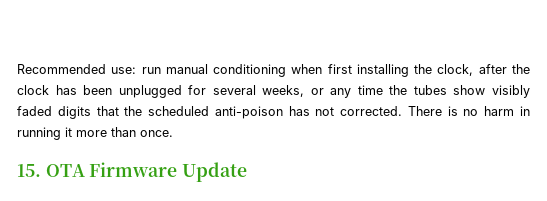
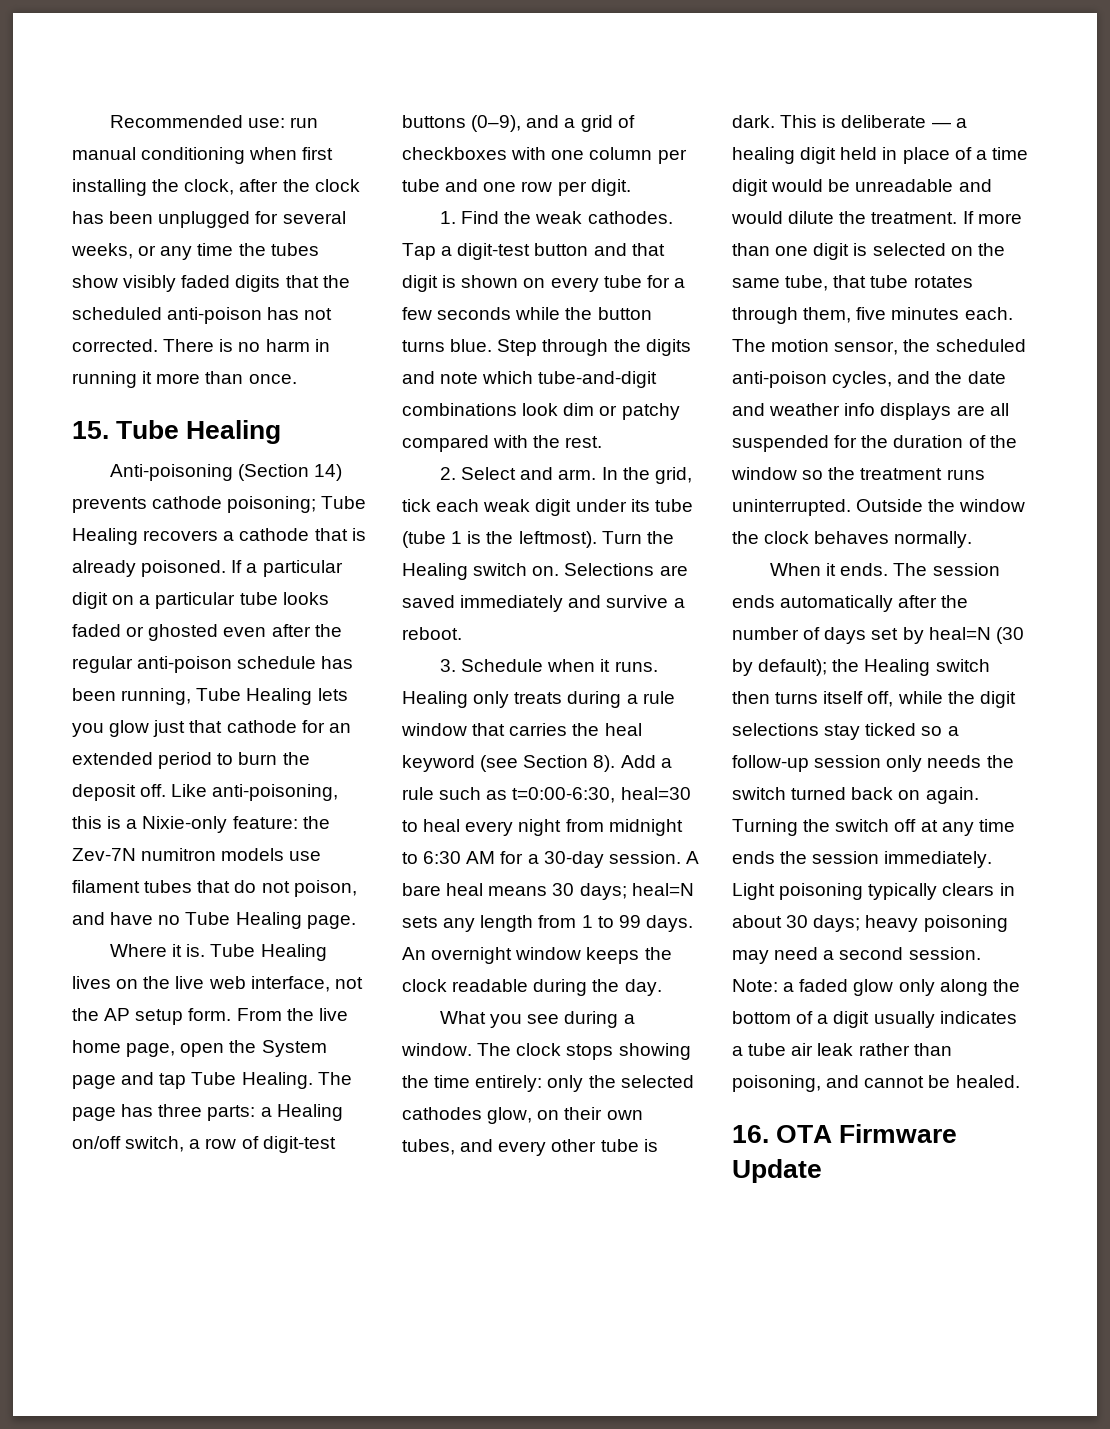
(41, 170) none -> [116,420,282,444] [110,464,343,481] [72,496,367,513] [72,528,366,545] [72,560,343,577] [72,592,329,609] [72,624,342,641] [72,656,354,673] [72,688,348,705] [72,720,351,737] [72,752,310,769] [72,784,339,801] [72,816,330,833] [72,848,322,861] [72,880,357,897] [72,912,356,929] [110,944,327,961] [72,976,363,992] [72,1008,348,1025] [72,1040,327,1057] [72,1072,352,1089] [72,1104,343,1121] [72,1136,336,1153] [402,115,635,132] [402,147,687,164] [402,179,631,196] [440,211,673,224] [402,243,665,260] [402,275,685,292] [402,307,652,320] [402,339,691,356] [402,371,658,388] [402,403,680,420] [402,435,603,452] [440,467,692,484] [402,499,693,516] [402,531,674,548] [402,563,688,580] [402,595,685,612] [402,627,462,640] [440,659,658,672] [402,691,675,708] [401,723,642,736] [402,755,672,772] [402,787,691,803] [402,819,683,836] [402,851,699,868] [402,883,694,900] [402,915,693,932] [402,947,672,964] [402,979,662,996] [440,1011,635,1028] [401,1043,691,1060] [402,1075,694,1092] [402,1107,643,1124] [402,1139,658,1156] [732,115,967,128] [732,147,1028,164] [732,179,992,196] [731,211,1022,224] [732,243,1005,260] [732,275,973,291] [732,307,1013,324] [732,339,1026,355] [732,371,1006,388] [732,403,1009,420] [732,435,1017,452] [731,467,985,480] [732,499,1026,516] [732,531,973,548] [770,563,1000,576] [732,595,969,612] [732,627,1024,644] [732,659,990,676] [732,691,1016,708] [732,723,959,740] [732,755,1014,772] [732,787,979,804] [732,819,1015,836] [732,851,993,868] [732,883,1015,900] [732,915,1008,932] [732,947,981,964] [732,979,1020,996] [732,1011,1017,1028] [732,1043,952,1056] [732,1075,1020,1092] [732,1125,769,1143] Tube Healing // Anti-poisoning (Section 14) prevents cathode poisoning; Tube Healing recovers a cathode that is already poisoned. If a particular digit on a particular tube looks faded or ghosted even after the regular anti-poison schedule has been running, Tube Healing lets you glow just that cathode for an extended period to burn the deposit off. Like anti-poisoning, this is a Nixie-only feature: the Zev-7N numitron models use filament tubes that do not poison, and have no Tube Healing page. // Where it is. Tube Healing lives on the live web interface, not the AP setup form. From the live home page, open the System page and tap Tube Healing. The page has three parts: a Healing on/off switch, a row of digit-test buttons (0–9), and a grid of checkboxes with one column per tube and one row per digit. // 1. Find the weak cathodes. Tap a digit-test button and that digit is shown on every tube for a few seconds while the button turns blue. Step through the digits and note which tube-and-digit combinations look dim or patchy compared with the rest. // 2. Select and arm. In the grid, tick each weak digit under its tube (tube 1 is the leftmost). Turn the Healing switch on. Selections are saved immediately and survive a reboot. // 3. Schedule when it runs. Healing only treats during a rule window that carries the heal keyword (see Section 8). Add a rule such as t=0:00-6:30, heal=30 to heal every night from midnight to 6:30 AM for a 30-day session. A bare heal means 30 days; heal=N sets any length from 1 to 99 days. An overnight window keeps the clock readable during the day. // What you see during a window. The clock stops showing the time entirely: only the selected cathodes glow, on their own tubes, and every other tube is dark. This is deliberate — a healing digit held in place of a time digit would be unreadable and would dilute the treatment. If more than one digit is selected on the same tube, that tube rotates through them, five minutes each. The motion sensor, the scheduled anti-poison cycles, and the date and weather info displays are all suspended for the duration of the window so the treatment runs uninterrupted. Outside the window the clock behaves normally. // When it ends. The session ends automatically after the number of days set by heal=N (30 by default); the Healing switch then turns itself off, while the digit selections stay ticked so a follow-up session only needs the switch turned back on again. Turning the switch off at any time ends the session immediately. Light poisoning typically clears in about 30 days; heavy poisoning may need a second session. Note: a faded glow only along the bottom of a digit usually indicates a tube air leak rather than poisoning, and cannot be healed. // 16.

